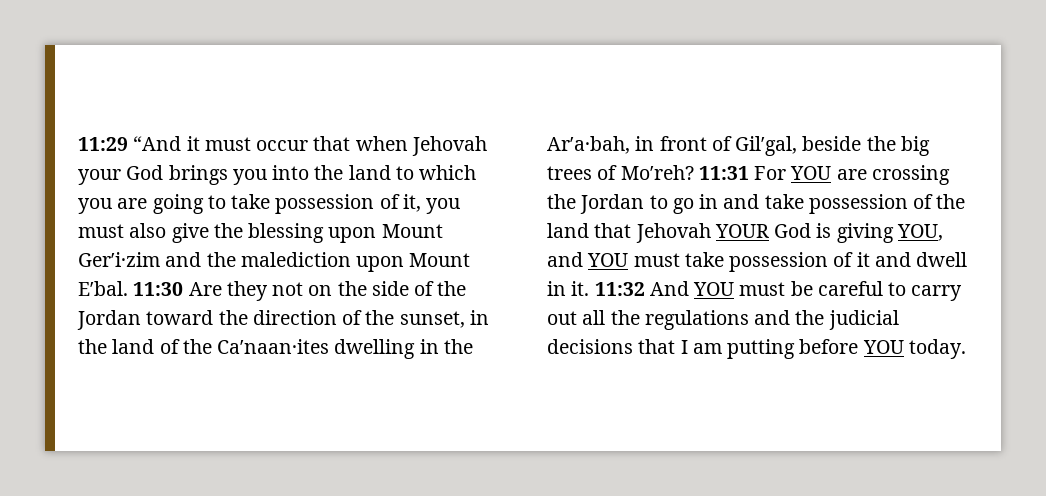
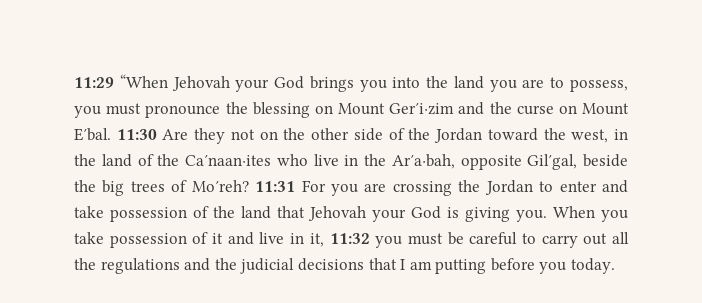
[133,136,408,151] “And it must occur that when -> [119,74,168,88] “When
[395,165,477,180] [78,194,461,214] [78,223,209,243] to which you are going to take possession of it, you must also give -> [489,77,628,92] [74,103,221,118] you are to possess, you must pronounce
[328,227,377,243] upon -> [314,105,333,114] on
[240,252,405,272] malediction upon -> [516,105,577,115] curse on
(367, 288) none -> [311,128,350,140] other
[252,310,465,328] direction of the sunset, -> [571,129,609,143] west,
[334,339,416,359] dwelling -> [276,154,339,166] who live
[635,136,732,151] in front of -> [460,155,522,170] opposite
[790,166,832,180] YOU -> [331,184,358,196] you
[672,194,719,214] go in -> [559,181,597,192] enter
[714,224,769,238] YOUR -> [372,209,406,222] your
[896,224,943,241] [547,252,680,267] YOU, and YOU must -> [516,206,628,222] you. When you
[916,252,968,267] [547,281,735,296] dwell in it. 11:32 And YOU -> [259,232,403,248] live in it, 11:32 you
[862,340,904,354] YOU -> [539,262,567,274] you

